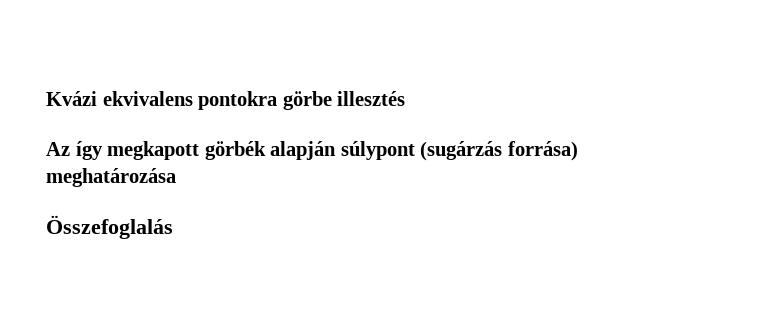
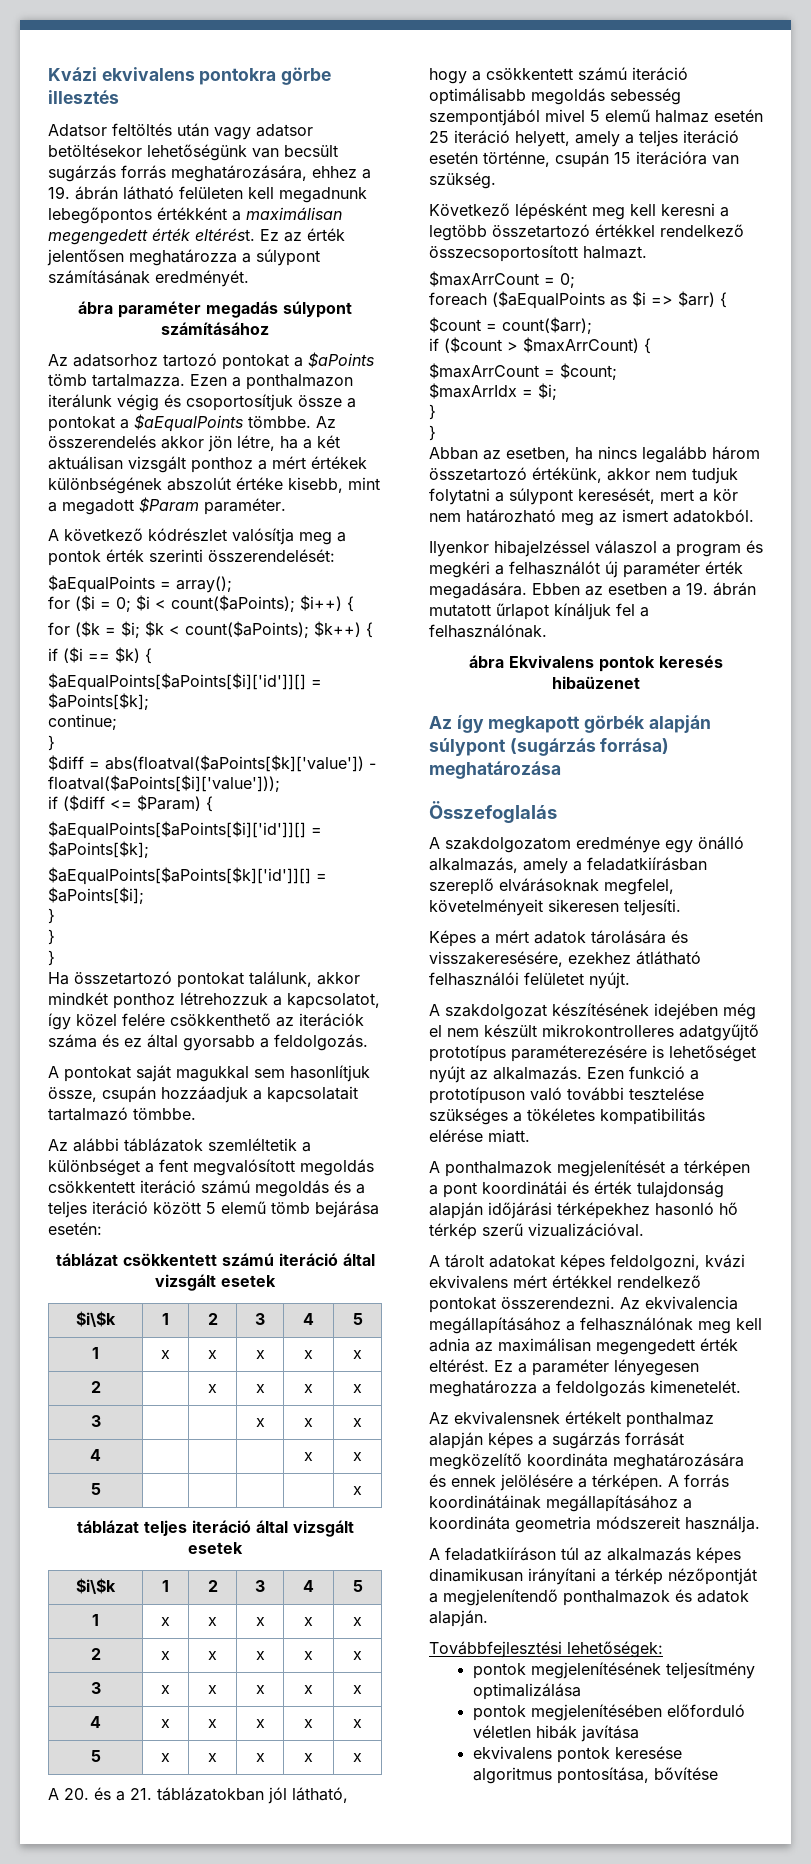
(406, 98) none -> [48,123,313,140] [48,144,338,161] [48,165,371,182] [48,186,367,203] [48,207,342,224] [48,228,345,245] [47,249,320,266] [48,270,249,287] [78,301,352,318] [161,322,269,335] [48,352,374,370] [48,374,353,390] [48,394,356,411] [48,414,336,432] [48,435,340,452] [48,456,367,473] [48,477,380,494] [48,497,286,515] [48,528,346,545] [48,549,335,566] [48,575,232,593] [48,595,354,612] [48,621,373,638] [48,647,152,664] [48,673,322,691] [48,693,149,710] [48,714,117,730] [48,735,55,751] [48,755,376,772] [48,775,280,792] [48,795,213,812] [48,821,322,839] [48,841,149,858] [48,867,327,885] [48,887,144,904] [48,908,55,924] [48,929,55,945] [48,950,55,966] [48,971,360,988] [48,992,380,1009] [48,1013,364,1030] [48,1034,368,1051] [48,1065,370,1082] [48,1086,358,1103] [48,1107,196,1121] [48,1138,311,1152] [48,1159,374,1176] [48,1180,365,1197] [48,1201,379,1218] [48,1222,102,1235] [55,1253,375,1266] [155,1274,276,1291] [76,1311,116,1327] [162,1313,169,1325] [207,1313,218,1325] [255,1313,265,1325] [303,1313,314,1325] [352,1313,363,1325] [92,1347,99,1359] [161,1350,170,1359] [208,1350,217,1359] [255,1350,265,1359] [304,1350,313,1359] [353,1350,362,1359] [90,1381,101,1393] [208,1384,217,1393] [255,1384,265,1393] [304,1384,313,1393] [353,1384,362,1393] [90,1415,101,1427] [255,1418,265,1427] [304,1418,313,1427] [353,1418,362,1427] [90,1449,101,1461] [304,1452,313,1461] [353,1452,362,1461] [90,1483,101,1495] [353,1486,362,1495] [76,1520,354,1537] [188,1542,243,1554] [76,1578,116,1594] [162,1580,169,1592] [207,1580,218,1592] [255,1580,265,1592] [303,1580,314,1592] [352,1580,363,1592] [92,1614,99,1626] [161,1617,170,1626] [208,1617,217,1626] [255,1617,265,1626] [304,1617,313,1626] [353,1617,362,1626] [90,1648,101,1660] [161,1651,170,1660] [208,1651,217,1660] [255,1651,265,1660] [304,1651,313,1660] [353,1651,362,1660] [90,1682,101,1694] [161,1685,170,1694] [208,1685,217,1694] [255,1685,265,1694] [304,1685,313,1694] [353,1685,362,1694] [90,1716,101,1728] [161,1719,170,1728] [208,1719,217,1728] [255,1719,265,1728] [304,1719,313,1728] [353,1719,362,1728] [90,1750,101,1762] [161,1753,170,1762] [208,1753,217,1762] [255,1753,265,1762] [304,1753,313,1762] [353,1753,362,1762] [48,1787,348,1804] [429,67,688,84] [429,88,681,105] [429,109,763,126] [429,130,739,147] [429,151,739,168] [429,172,496,189] [429,203,729,220] [429,224,744,241] [429,245,647,262] [429,271,575,288] [429,291,727,309] [429,317,592,334] [429,337,651,354] [429,363,617,380] [429,383,557,400] [429,404,436,420] [429,425,436,441] [429,446,760,463] [429,467,738,484] [429,488,738,505] [429,509,754,526] [429,540,763,557] [429,561,743,578] [429,582,756,599] [429,603,649,620] [429,624,547,638] [469,655,723,672] [552,676,640,689] // Adatsor feltöltés után vagy adatsor betöltésekor lehetőségünk van becsült sugárzás forrás meghatározására, ehhez a 19. ábrán látható felületen kell megadnunk lebegőpontos értékként a maximálisan megengedett érték eltérést. Ez az érték jelentősen meghatározza a súlypont számításának eredményét. // ábra paraméter megadás súlypont számításához // Az adatsorhoz tartozó pontokat a $aPoints tömb tartalmazza. Ezen a ponthalmazon iterálunk végig és csoportosítjuk össze a pontokat a $aEqualPoints tömbbe. Az összerendelés akkor jön létre, ha a két aktuálisan vizsgált ponthoz a mért értékek különbségének abszolút értéke kisebb, mint a megadott $Param paraméter. // A következő kódrészlet valósítja meg a pontok érték szerinti összerendelését: // $aEqualPoints = array(); // for ($i = 0; $i < count($aPoints); $i++) { // for ($k = $i; $k < count($aPoints); $k++) { // if ($i == $k) { // $aEqualPoints[$aPoints[$i]['id']][] = $aPoints[$k]; // continue; // } // $diff = abs(floatval($aPoints[$k]['value']) - floatval($aPoints[$i]['value'])); // if ($diff <= $Param) { // $aEqualPoints[$aPoints[$i]['id']][] = $aPoints[$k]; // $aEqualPoints[$aPoints[$k]['id']][] = $aPoints[$i]; // } // } // } // Ha összetartozó pontokat találunk, akkor mindkét ponthoz létrehozzuk a kapcsolatot, így közel felére csökkenthető az iterációk száma és ez által gyorsabb a feldolgozás. // A pontokat saját magukkal sem hasonlítjuk össze, csupán hozzáadjuk a kapcsolatait tartalmazó tömbbe. // Az alábbi táblázatok szemléltetik a különbséget a fent megvalósított megoldás csökkentett iteráció számú megoldás és a teljes iteráció között 5 elemű tömb bejárása esetén: // táblázat csökkentett számú iteráció által vizsgált esetek // $i\$k | 1 | 2 | 3 | 4 | 5 // 1 | x | x | x | x | x // 2 | | x | x | x | x // 3 | | | x | x | x // 4 | | | | x | x // 5 | | | | | x // táblázat teljes iteráció által vizsgált esetek // $i\$k | 1 | 2 | 3 | 4 | 5 // 1 | x | x | x | x | x // 2 | x | x | x | x | x // 3 | x | x | x | x | x // 4 | x | x | x | x | x // 5 | x | x | x | x | x // A 20. és a 21. táblázatokban jól látható, hogy a csökkentett számú iteráció optimálisabb megoldás sebesség szempontjából mivel 5 elemű halmaz esetén 25 iteráció helyett, amely a teljes iteráció esetén történne, csupán 15 iterációra van szükség. // Következő lépésként meg kell keresni a legtöbb összetartozó értékkel rendelkező összecsoportosított halmazt. // $maxArrCount = 0; // foreach ($aEqualPoints as $i => $arr) { // $count = count($arr); // if ($count > $maxArrCount) { // $maxArrCount = $count; // $maxArrIdx = $i; // } // } // Abban az esetben, ha nincs legalább három összetartozó értékünk, akkor nem tudjuk folytatni a súlypont keresését, mert a kör nem határozható meg az ismert adatokból. // Ilyenkor hibajelzéssel válaszol a program és megkéri a felhasználót új paraméter érték megadására. Ebben az esetben a 19. ábrán mutatott űrlapot kínáljuk fel a felhasználónak. // ábra Ekvivalens pontok keresés hibaüzenet
(173, 227) none -> [429,836,744,853] [429,857,707,874] [429,878,674,895] [429,899,681,916] [429,930,688,947] [429,951,701,967] [429,972,630,989] [429,1003,756,1020] [429,1024,759,1041] [429,1045,756,1062] [429,1066,699,1083] [429,1087,704,1104] [429,1108,705,1125] [429,1129,530,1143] [429,1160,750,1177] [429,1181,724,1198] [429,1202,738,1219] [429,1223,644,1240] [429,1254,745,1271] [429,1275,701,1289] [429,1296,738,1313] [429,1317,762,1334] [429,1338,738,1355] [429,1359,699,1376] [429,1380,741,1397] [429,1411,714,1428] [429,1432,684,1449] [429,1453,744,1470] [429,1474,729,1491] [429,1495,692,1512] [429,1516,760,1533] [429,1547,741,1564] [429,1568,757,1585] [429,1589,749,1606] [429,1610,488,1627] [429,1641,663,1658] [472,1662,755,1679] [472,1683,581,1700] [472,1704,745,1721] [472,1725,639,1742] [472,1746,682,1763] [472,1767,718,1784] // A szakdolgozatom eredménye egy önálló alkalmazás, amely a feladatkiírásban szereplő elvárásoknak megfelel, követelményeit sikeresen teljesíti. // Képes a mért adatok tárolására és visszakeresésére, ezekhez átlátható felhasználói felületet nyújt. // A szakdolgozat készítésének idejében még el nem készült mikrokontrolleres adatgyűjtő prototípus paraméterezésére is lehetőséget nyújt az alkalmazás. Ezen funkció a prototípuson való további tesztelése szükséges a tökéletes kompatibilitás elérése miatt. // A ponthalmazok megjelenítését a térképen a pont koordinátái és érték tulajdonság alapján időjárási térképekhez hasonló hő térkép szerű vizualizációval. // A tárolt adatokat képes feldolgozni, kvázi ekvivalens mért értékkel rendelkező pontokat összerendezni. Az ekvivalencia megállapításához a felhasználónak meg kell adnia az maximálisan megengedett érték eltérést. Ez a paraméter lényegesen meghatározza a feldolgozás kimenetelét. // Az ekvivalensnek értékelt ponthalmaz alapján képes a sugárzás forrását megközelítő koordináta meghatározására és ennek jelölésére a térképen. A forrás koordinátáinak megállapításához a koordináta geometria módszereit használja. // A feladatkiíráson túl az alkalmazás képes dinamikusan irányítani a térkép nézőpontját a megjelenítendő ponthalmazok és adatok alapján. // Továbbfejlesztési lehetőségek: // pontok megjelenítésének teljesítmény optimalizálása // pontok megjelenítésében előforduló véletlen hibák javítása // ekvivalens pontok keresése algoritmus pontosítása, bővítése

